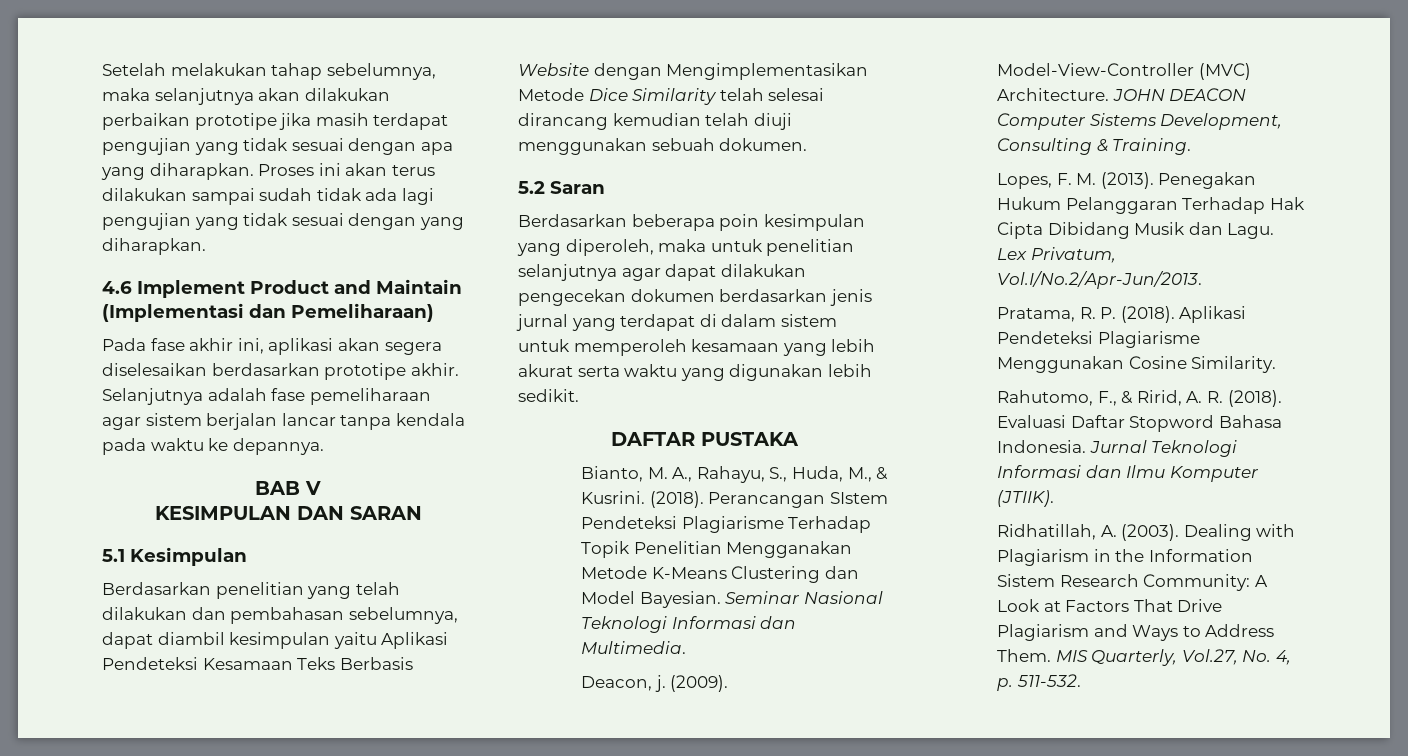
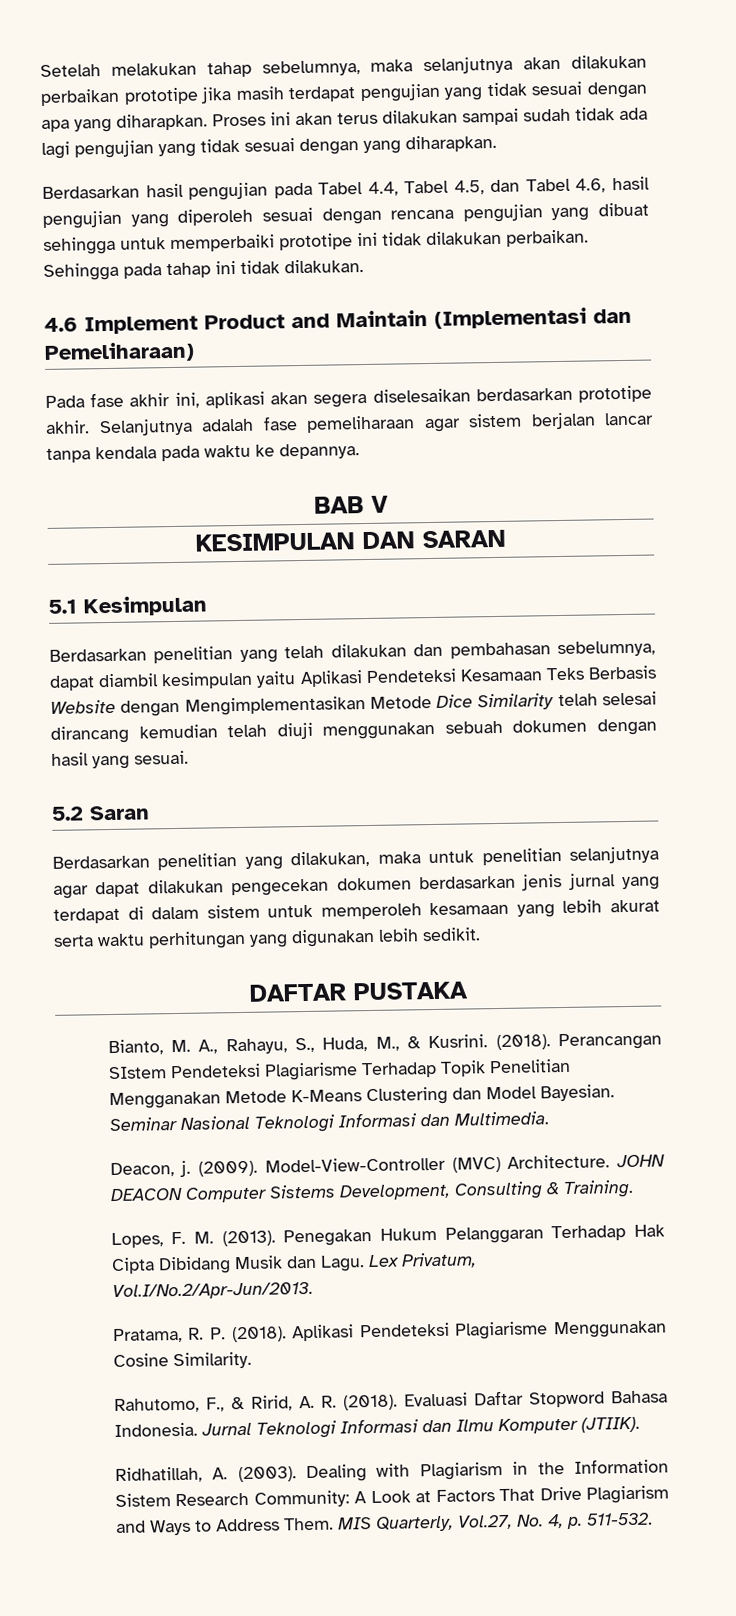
(206, 246) none -> [42,176,650,201] [42,202,649,229] [43,229,589,255] [43,259,364,281] // Berdasarkan hasil pengujian pada Tabel 4.4, Tabel 4.5, dan Tabel 4.6, hasil pengujian yang diperoleh sesuai dengan rencana pengujian yang dibuat sehingga untuk memperbaiki prototipe ini tidak dilakukan perbaikan. Sehingga pada tahap ini tidak dilakukan.
[719,138,808,151] [518,181,605,194] [518,214,865,231] [517,239,654,256] dokumen. // 5.2 Saran // Berdasarkan beberapa poin kesimpulan yang diperoleh, -> [512,718,657,736] [51,750,189,770] [51,805,150,821] [52,850,371,871] dokumen dengan hasil yang sesuai. // 5.2 Saran // Berdasarkan penelitian yang dilakukan,
(678, 370) none -> [148,930,246,950] perhitungan

